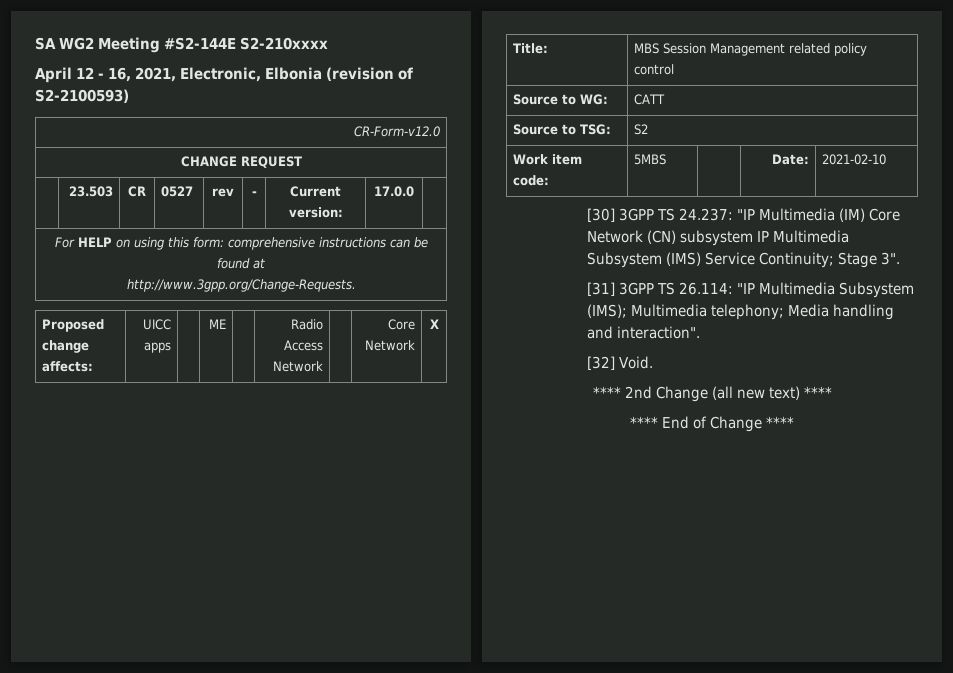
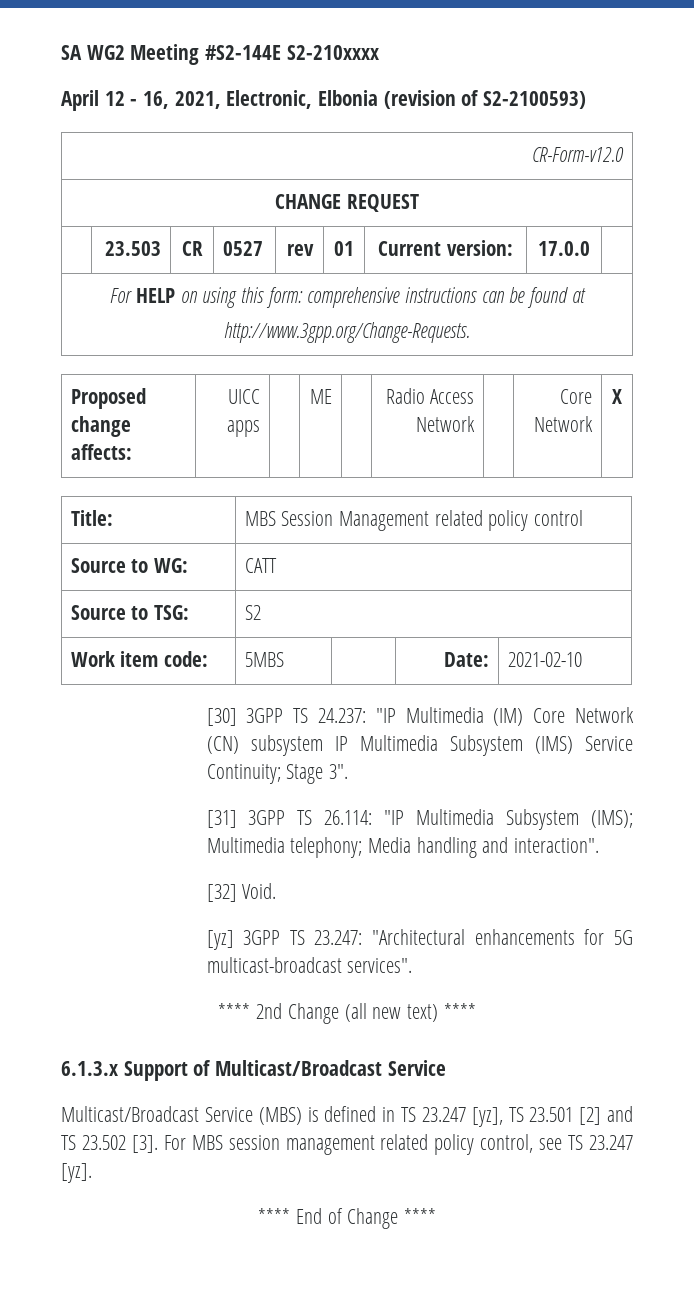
[251,191,257,196] - -> [334,241,354,256] 01
(653, 362) none -> [206,929,634,950] [206,957,413,973] // [yz] 3GPP TS 23.247: "Architectural enhancements for 5G multicast-broadcast services".
(832, 392) none -> [61,1060,446,1081] [61,1106,633,1127] [61,1134,634,1155] [61,1163,92,1183] // 6.1.3.x Support of Multicast/Broadcast Service // Multicast/Broadcast Service (MBS) is defined in TS 23.247 [yz], TS 23.501 [2] and TS 23.502 [3]. For MBS session management related policy control, see TS 23.247 [yz].

